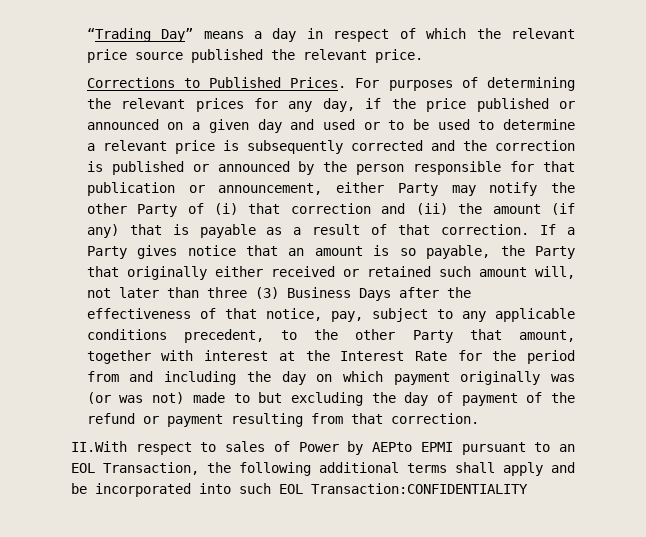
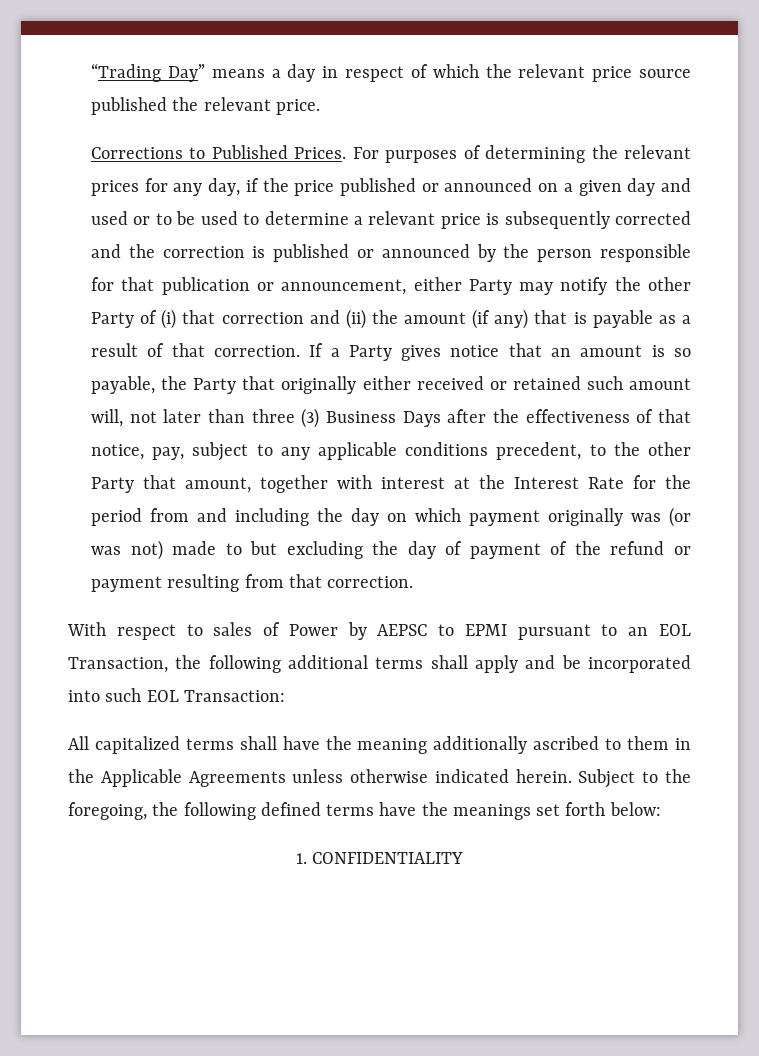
[71,441,127,452] II.With -> [67,622,106,636] With
[372,442,413,452] AEPto -> [377,624,455,636] AEPSC to
[311,483,528,494] Transaction:CONFIDENTIALITY -> [183,690,285,702] [68,736,691,754] [68,769,691,788] [68,802,661,820] [295,852,464,864] Transaction: // All capitalized terms shall have the meaning additionally ascribed to them in the Applicable Agreements unless otherwise indicated herein. Subject to the foregoing, the following defined terms have the meanings set forth below: // 1. CONFIDENTIALITY

